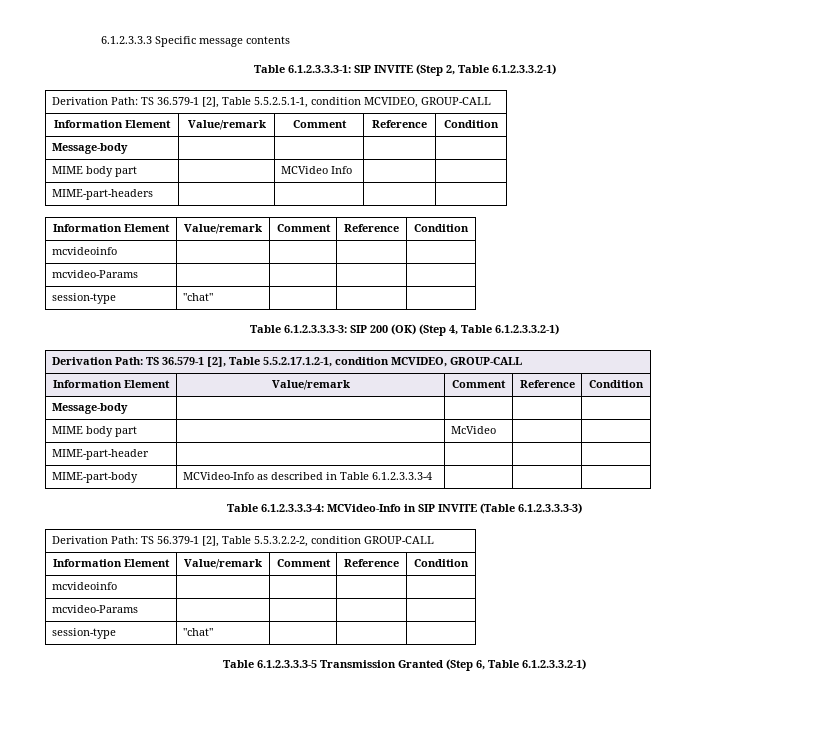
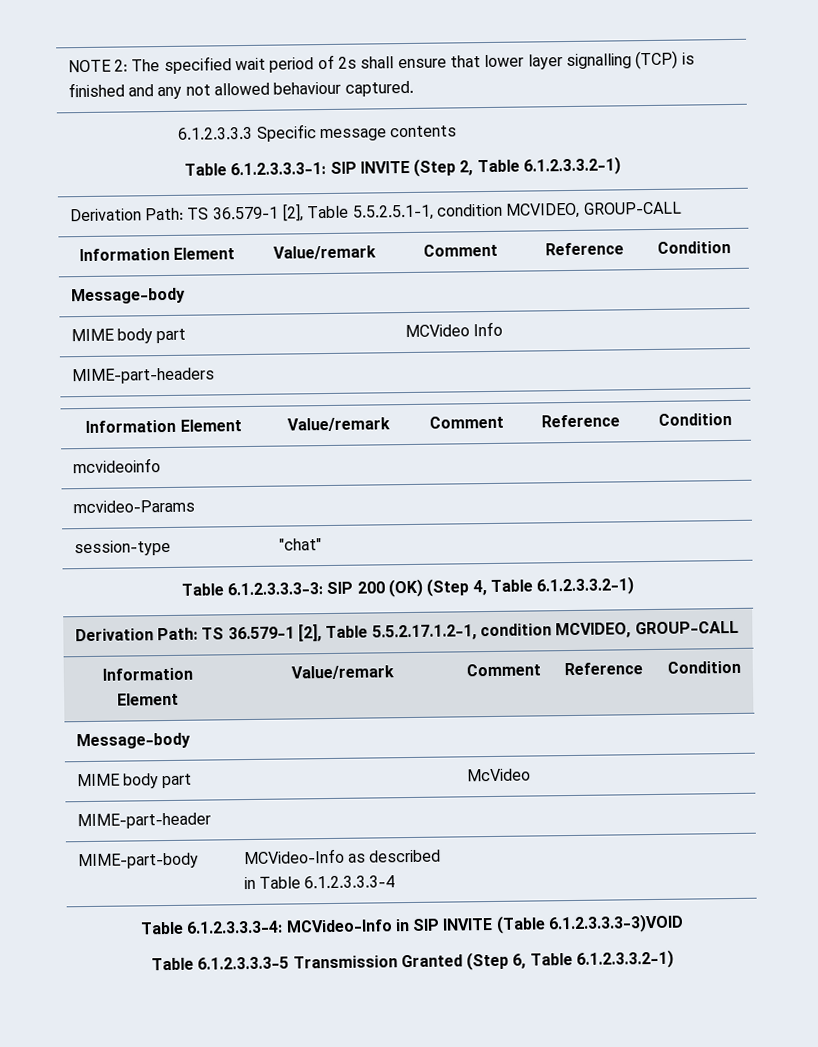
(100, 40) none -> [67,50,695,75] [67,80,414,100] NOTE 2: The specified wait period of 2s shall ensure that lower layer signalling (TCP) is finished and any not allowed behaviour captured. //
[518,503,582,514] [51,536,434,547] [53,559,170,567] [184,559,262,569] [276,559,331,567] [344,559,399,567] [414,559,469,567] [51,582,117,590] [51,605,138,613] [51,628,116,639] [182,628,213,636] 6.1.2.3.3.3-3) // Derivation Path: TS 56.379-1 [2], Table 5.5.3.2.2-2, condition GROUP-CALL // Information Element | Value/remark | Comment | Reference | Condition // mcvideoinfo | | | | // mcvideo-Params | | | | // session-type | "chat" | | | -> [548,913,685,934] 6.1.2.3.3.3-3)VOID

